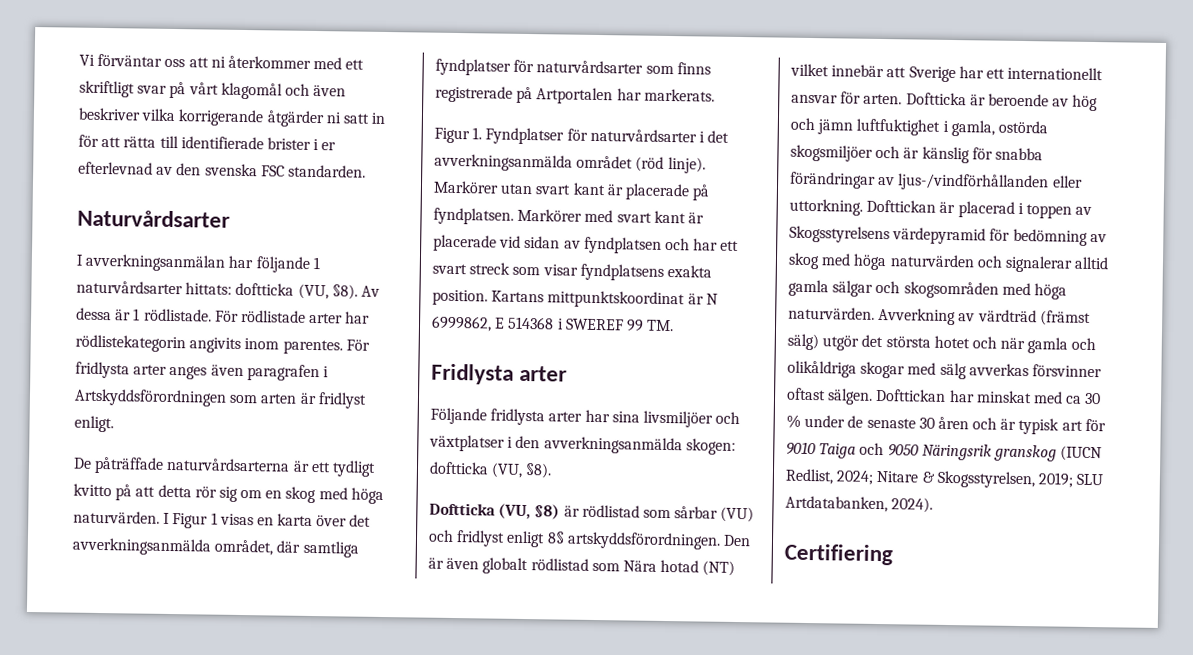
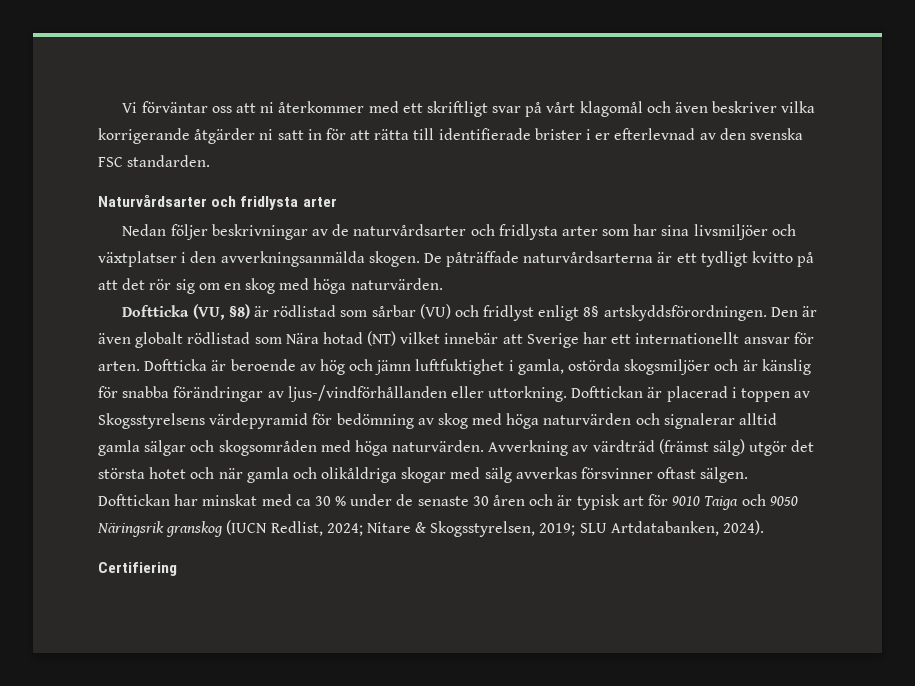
[76,253,320,273] [76,280,380,300] [76,307,371,324] [75,334,370,355] [75,361,329,382] [74,388,367,409] [74,415,114,433] // I avverkningsanmälan har följande 1 naturvårdsarter hittats: doftticka (VU, §8). Av dessa är 1 rödlistade. För rödlistade arter har rödlistekategorin angivits inom parentes. För fridlysta arter anges även paragrafen i Artskyddsförordningen som arten är fridlyst enligt. // -> [211,196,337,210] [122,224,796,240] [98,251,420,267] och fridlysta arter // Nedan följer beskrivningar av de naturvårdsarter och fridlysta arter som har sina livsmiljöer och växtplatser i den avverkningsanmälda skogen.
[157,484,192,498] detta -> [122,278,146,290] det
[163,512,372,529] [72,537,359,558] [435,58,711,76] [435,85,715,105] [434,127,730,145] [434,153,706,174] [433,180,711,201] [433,207,704,225] [433,234,740,254] [432,262,712,281] [432,289,718,309] [431,315,675,332] [431,363,568,385] [430,407,741,428] [429,434,736,455] [429,461,553,479] I Figur 1 visas en karta över det avverkningsanmälda området, där samtliga fyndplatser för naturvårdsarter som finns registrerade på Artportalen har markerats. // Figur 1. Fyndplatser för naturvårdsarter i det avverkningsanmälda området (röd linje). Markörer utan svart kant är placerade på fyndplatsen. Markörer med svart kant är placerade vid sidan av fyndplatsen och har ett svart streck som visar fyndplatsens exakta position. Kartans mittpunktskoordinat är N 6999862, E 514368 i SWEREF 99 TM. // Fridlysta arter // Följande fridlysta arter har sina livsmiljöer och växtplatser i den avverkningsanmälda skogen: doftticka (VU, §8). -> (443, 284) none

